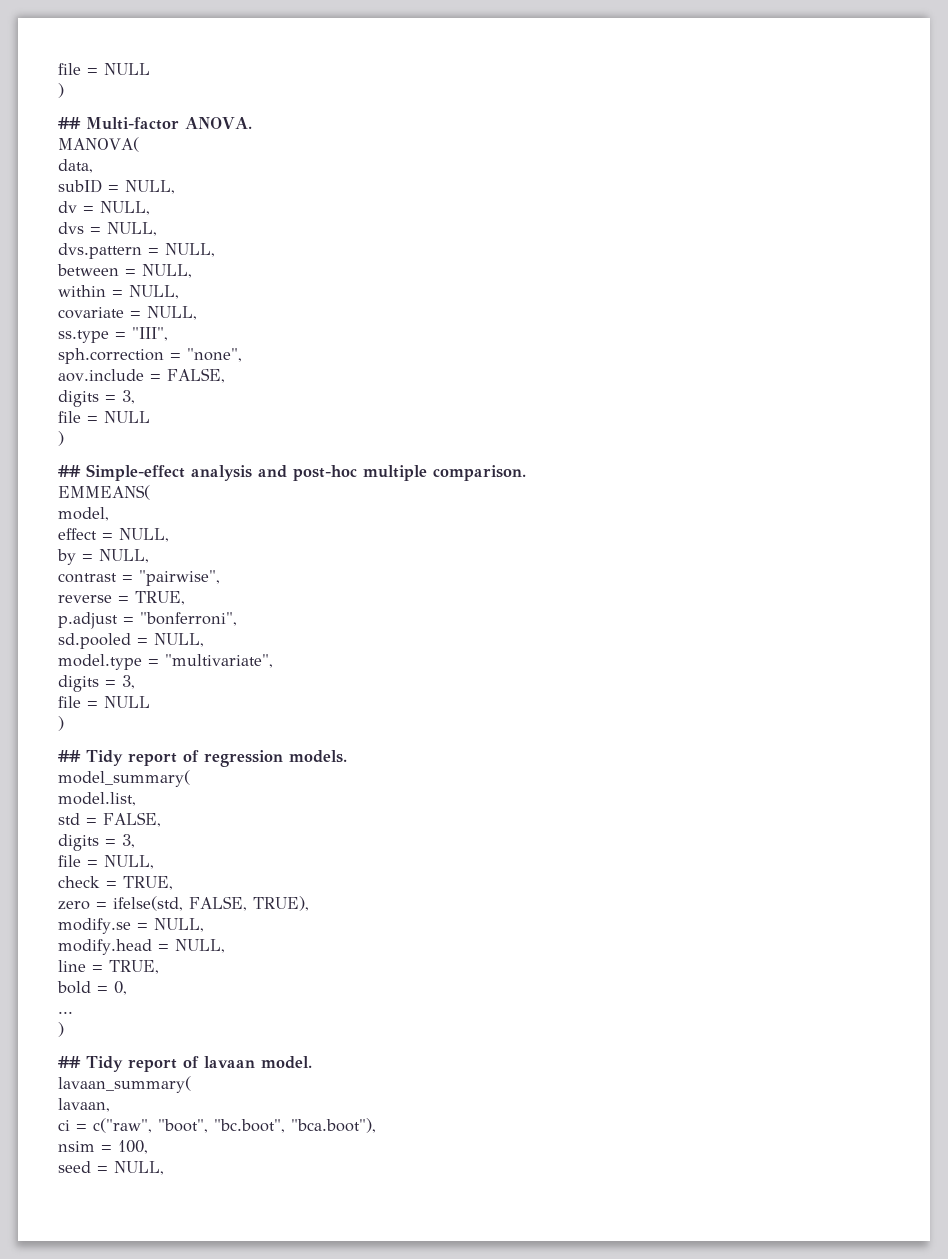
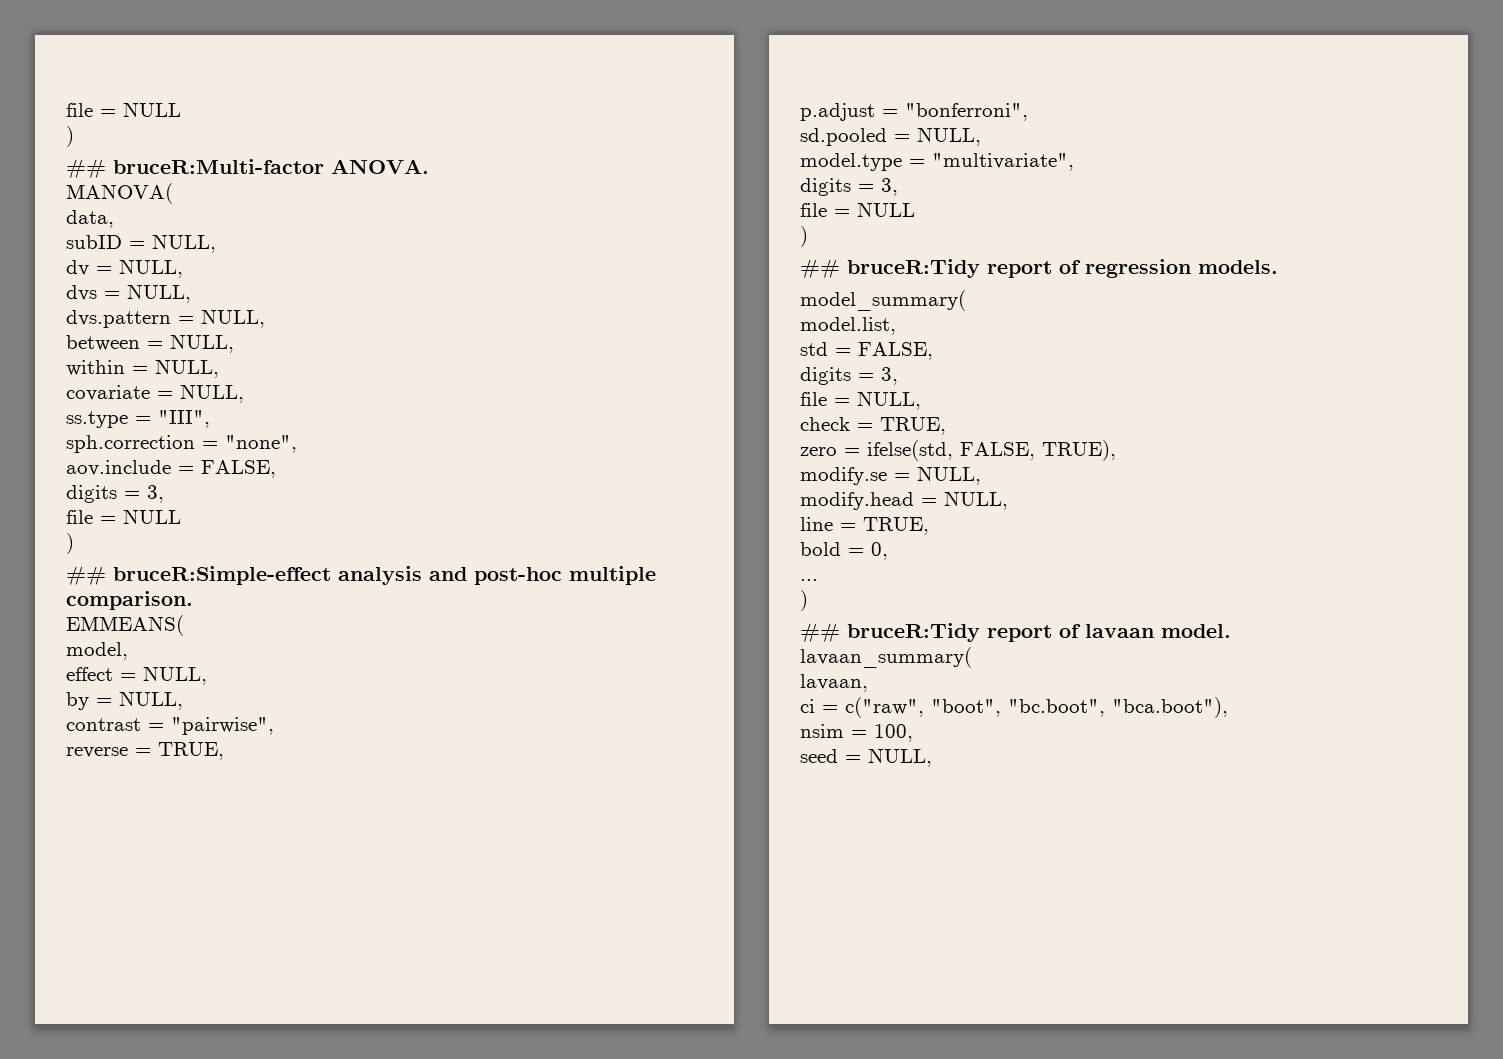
[58,63,150,75] [58,83,64,98] [58,117,179,130] file = NULL // ) // ## Multi-factor -> [66,102,181,117] [66,126,74,147] [66,159,324,179] file = NULL // ) // ## bruceR:Multi-factor
[86,464,185,481] Simple-effect -> [113,566,331,585] bruceR:Simple-effect
[86,750,123,766] Tidy -> [847,259,980,278] bruceR:Tidy
[86,1056,123,1072] Tidy -> [847,623,980,642] bruceR:Tidy

